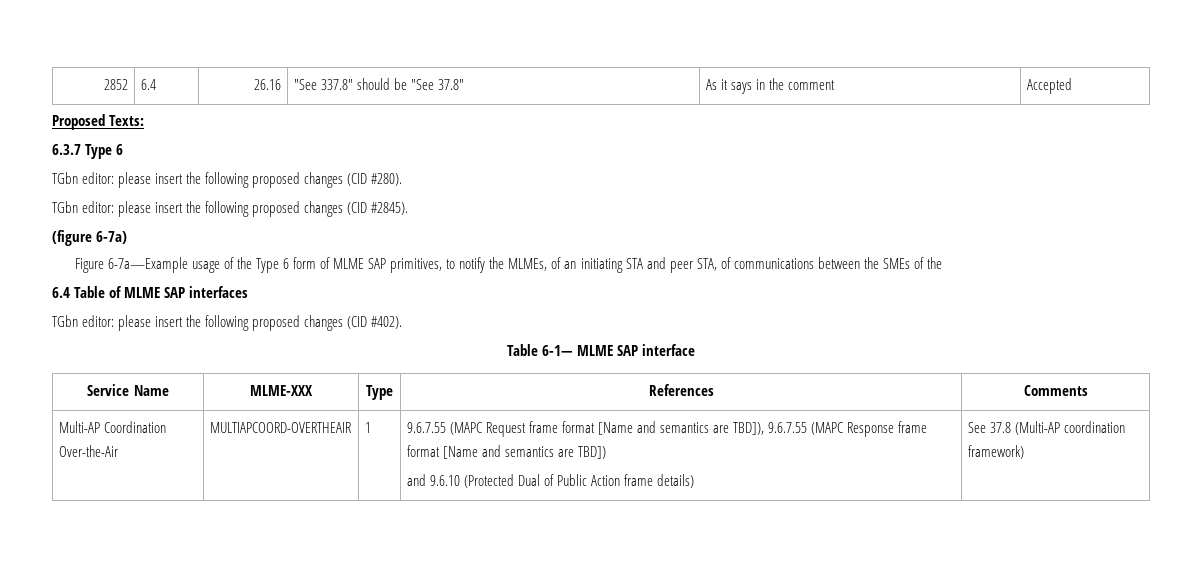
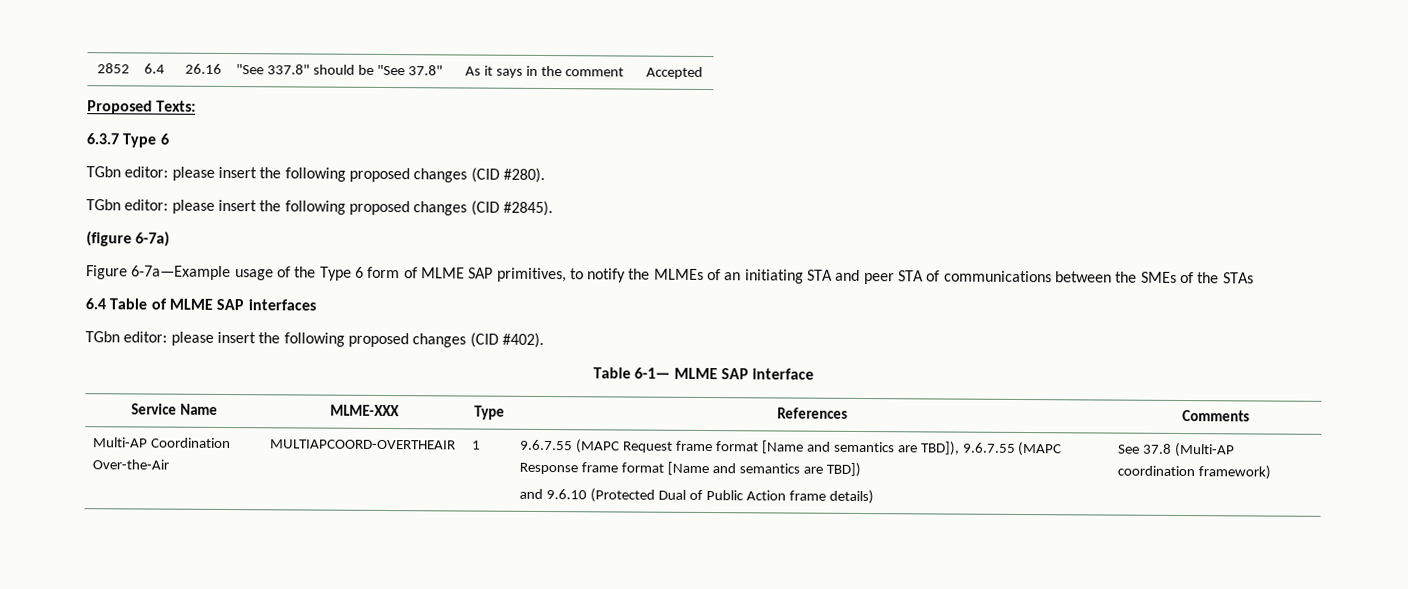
[508,258,548,271] MLMEs, -> [653,268,704,280] MLMEs
[696,258,717,271] STA, -> [898,270,925,282] STA
(943, 263) none -> [1222,272,1254,284] STAs

